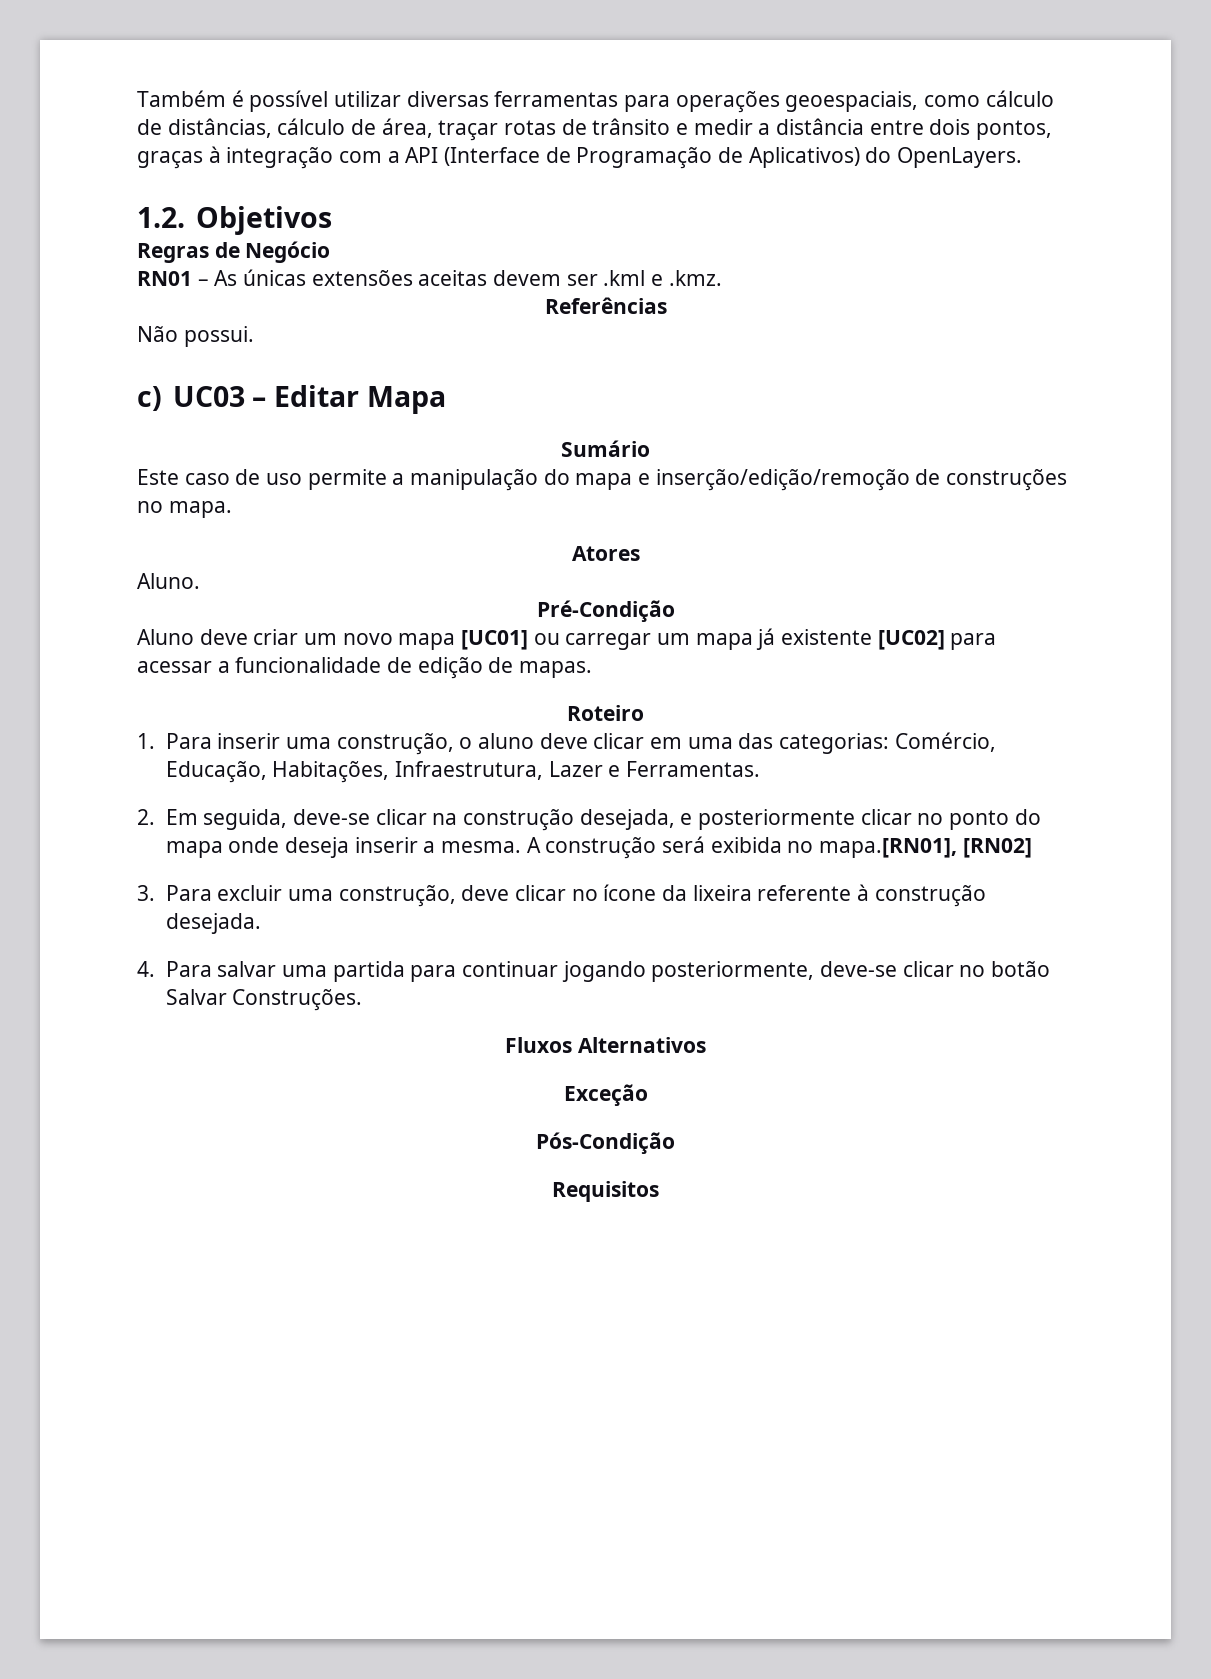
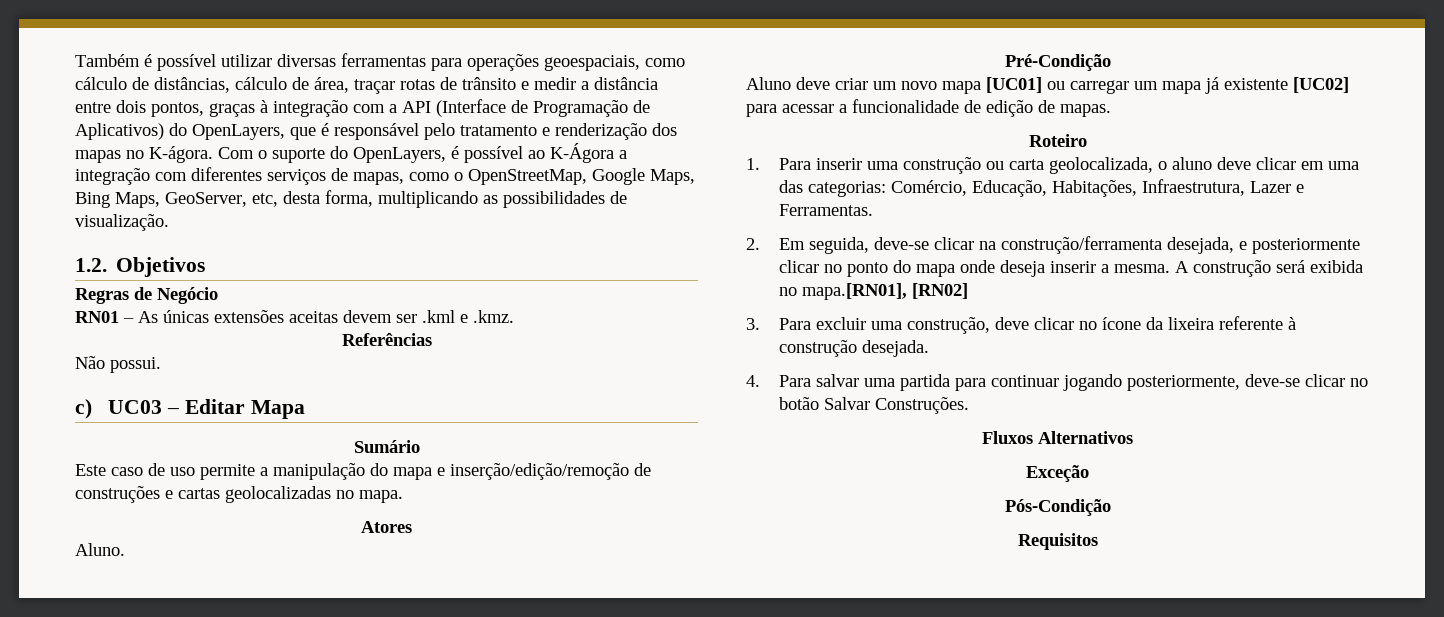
[897,147,1023,168] OpenLayers. -> [192,123,677,140] [75,143,627,163] [75,167,695,185] [75,190,627,208] [75,214,169,231] OpenLayers, que é responsável pelo tratamento e renderização dos mapas no K-ágora. Com o suporte do OpenLayers, é possível ao K-Ágora a integração com diferentes serviços de mapas, como o OpenStreetMap, Google Maps, Bing Maps, GeoServer, etc, desta forma, multiplicando as possibilidades de visualização.
(1068, 480) none -> [165,486,331,503] e cartas geolocalizadas
[336,733,454,755] construção, -> [903,157,1154,174] construção ou carta geolocalizada,
[462,809,574,831] construção -> [1001,236,1163,254] construção/ferramenta

